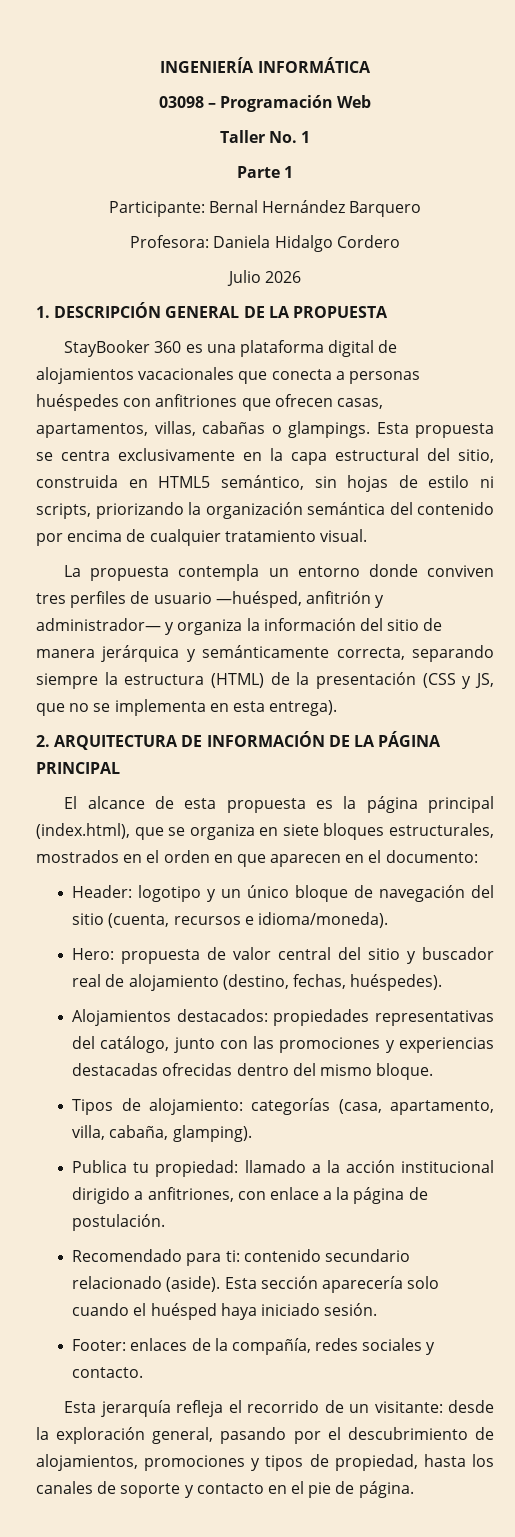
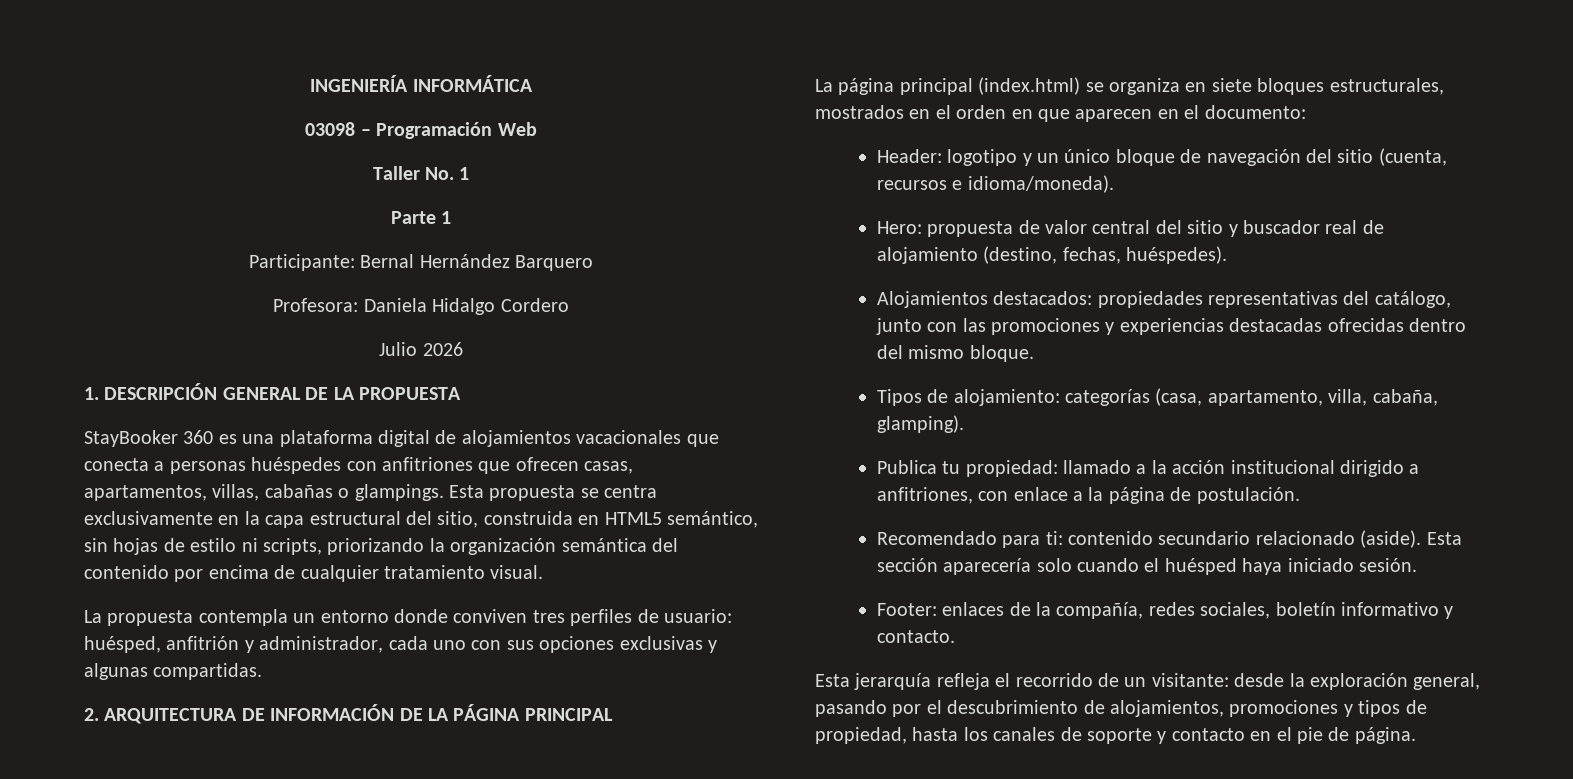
[153,591,385,608] [36,618,443,635] [36,645,494,662] [36,672,495,689] [36,699,338,716] usuario —huésped, anfitrión y administrador— y organiza la información del sitio de manera jerárquica y semánticamente correcta, separando siempre la estructura (HTML) de la presentación (CSS y JS, que no se implementa en esta entrega). -> [663,609,732,623] [84,636,717,653] [84,663,263,680] usuario: huésped, anfitrión y administrador, cada uno con sus opciones exclusivas y algunas compartidas.
[64,796,495,813] [36,823,164,840] El alcance de esta propuesta es la página principal (index.html), que -> [815,77,1081,95] La página principal (index.html)
[362,1338,423,1351] sociales -> [1200,602,1439,619] sociales, boletín informativo

